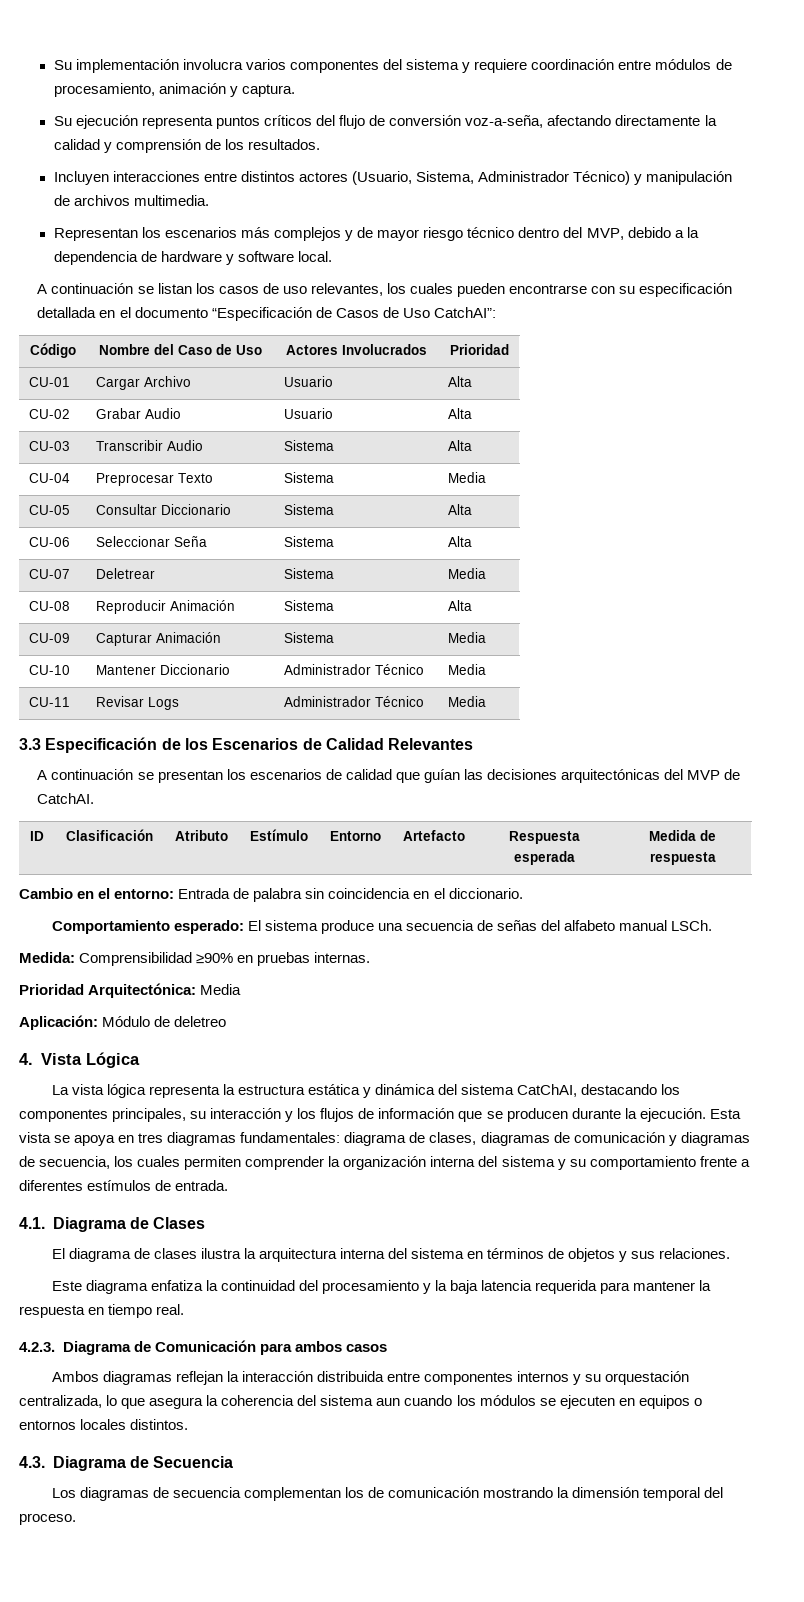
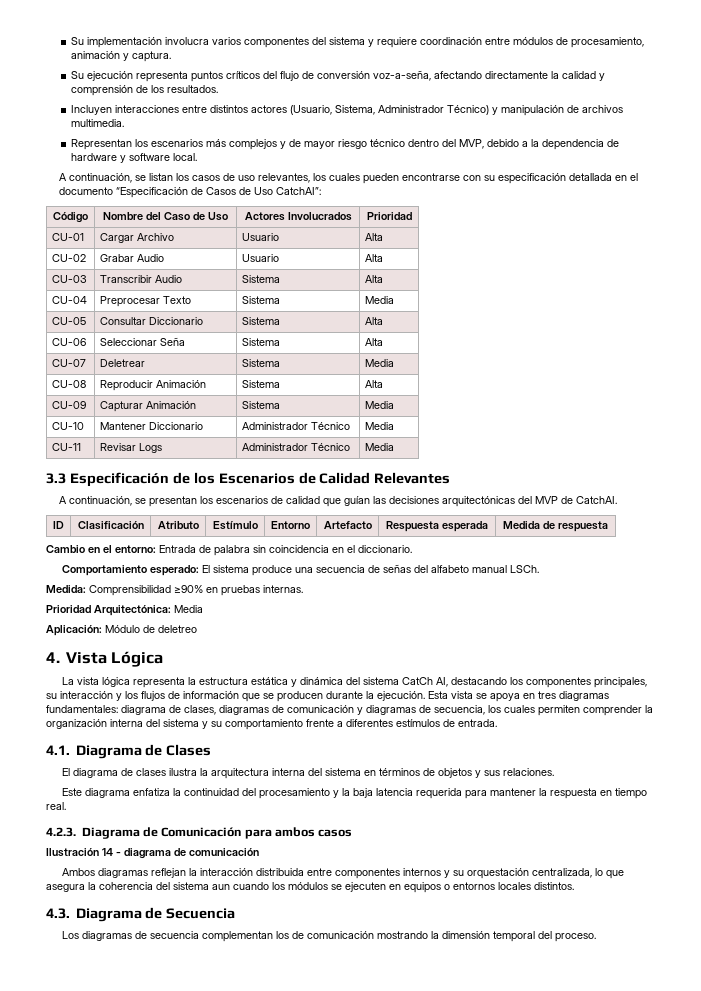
[51,283,134,294] continuación -> [68,173,132,183] continuación,
[51,769,134,780] continuación -> [68,496,132,506] continuación,
[517,1084,578,1097] CatChAI, -> [402,677,449,687] CatCh AI,
(387, 1348) none -> [46,848,259,859] // Ilustración 14 - diagrama de comunicación

